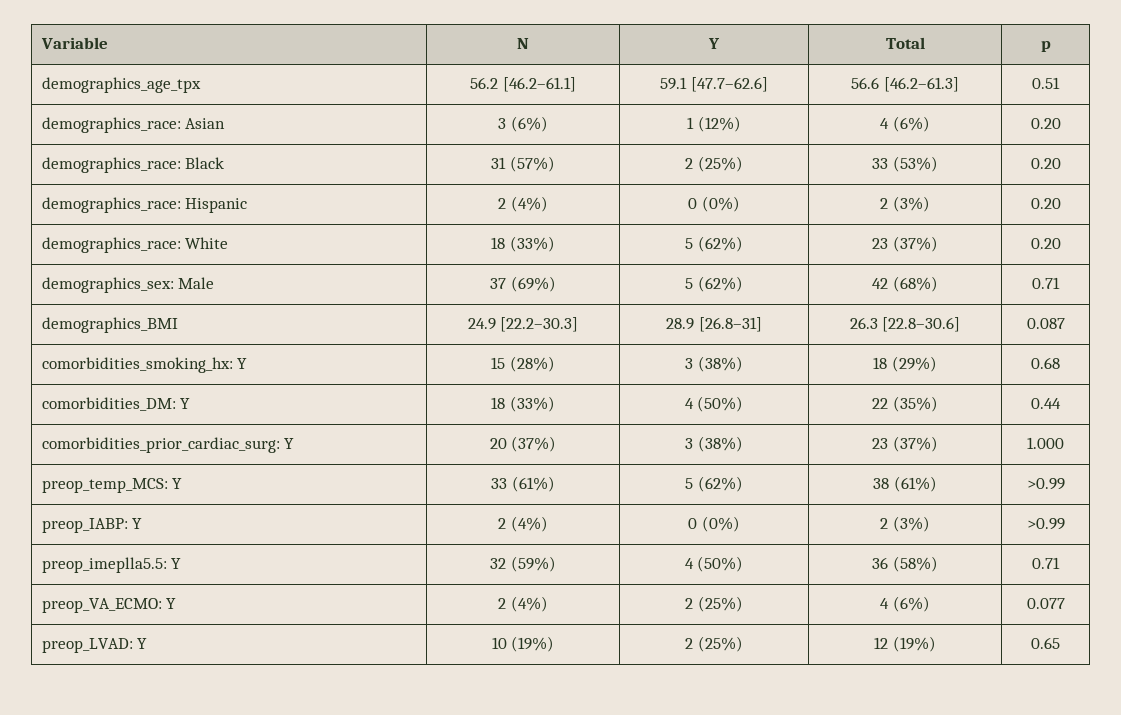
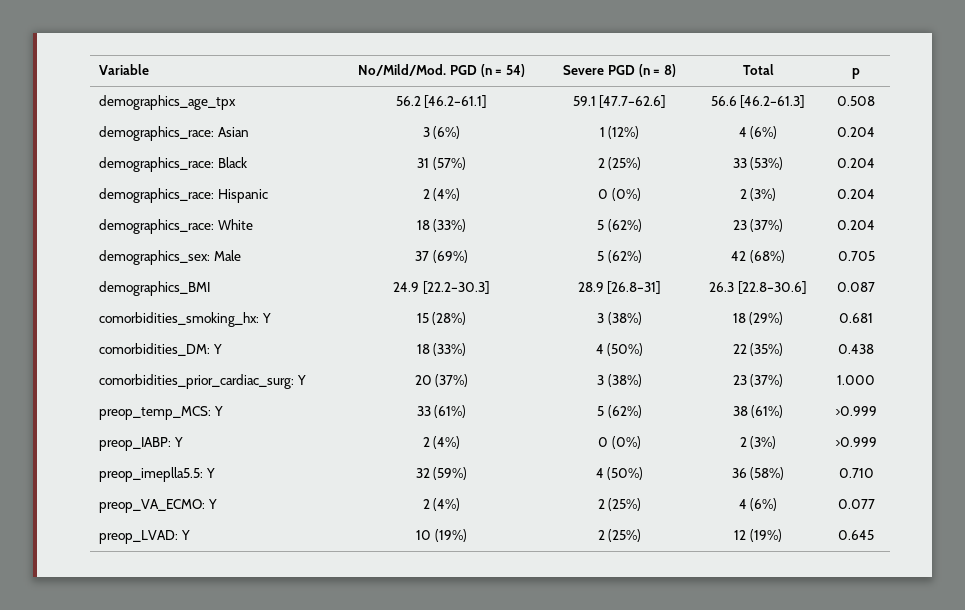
[517,38,529,49] [708,38,720,49] N | Y -> [358,64,525,77] [563,64,676,77] No/Mild/Mod. PGD (n = 54) | Severe PGD (n = 8)
[1032,77,1060,89] 0.51 -> [837,96,875,106] 0.508
[1030,118,1061,129] 0.20 -> [837,127,875,137] 0.204
[1030,158,1061,169] 0.20 -> [837,158,875,168] 0.204
[1030,198,1061,209] 0.20 -> [837,189,875,199] 0.204
[1030,238,1061,249] 0.20 -> [837,220,875,230] 0.204
[1032,277,1060,289] 0.71 -> [837,251,875,261] 0.705
[1031,357,1060,369] 0.68 -> [839,313,873,323] 0.681
[1031,398,1061,409] 0.44 -> [838,344,874,354] 0.438
[1026,478,1065,490] >0.99 -> [835,406,877,416] >0.999
[1026,518,1065,530] >0.99 -> [835,437,877,447] >0.999
[1032,557,1060,569] 0.71 -> [838,468,874,478] 0.710
[1031,637,1060,649] 0.65 -> [838,530,874,540] 0.645

